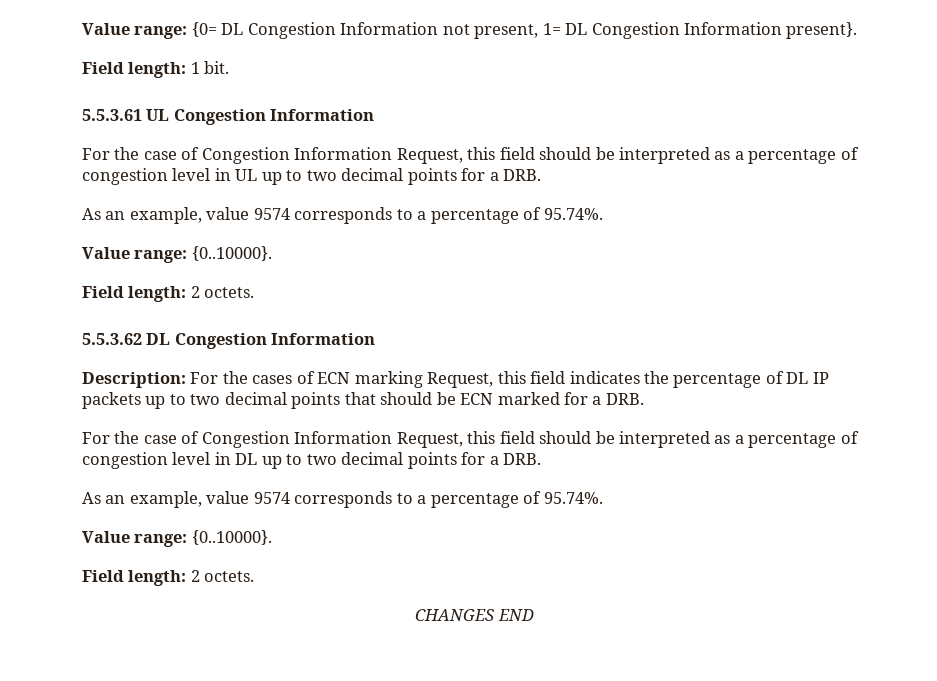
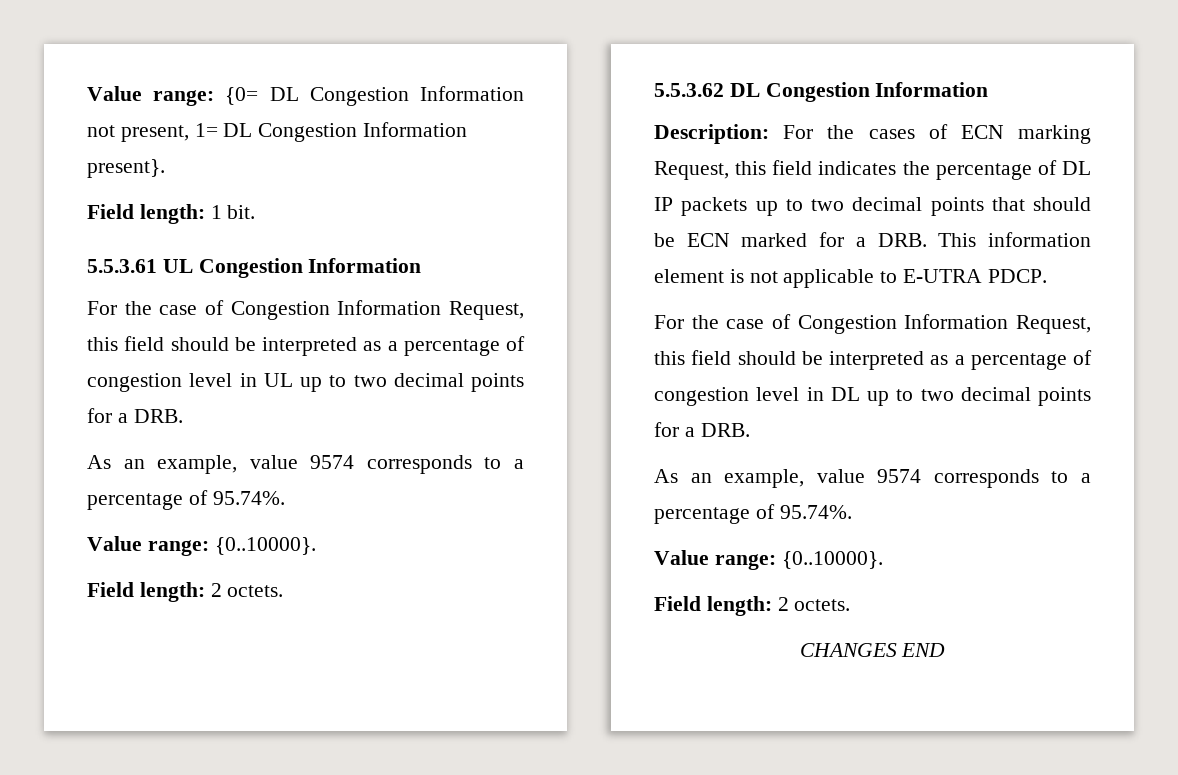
(644, 399) none -> [938,232,1091,247] [654,269,1047,288] This information element is not applicable to E-UTRA PDCP.

